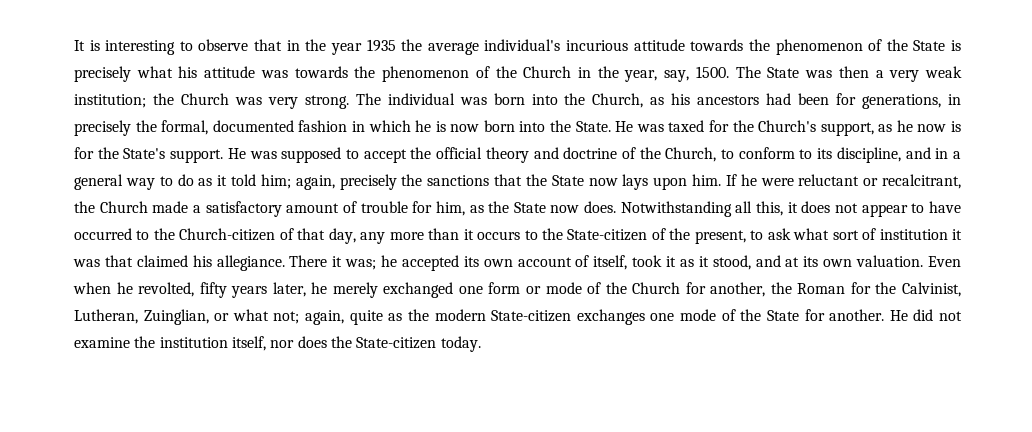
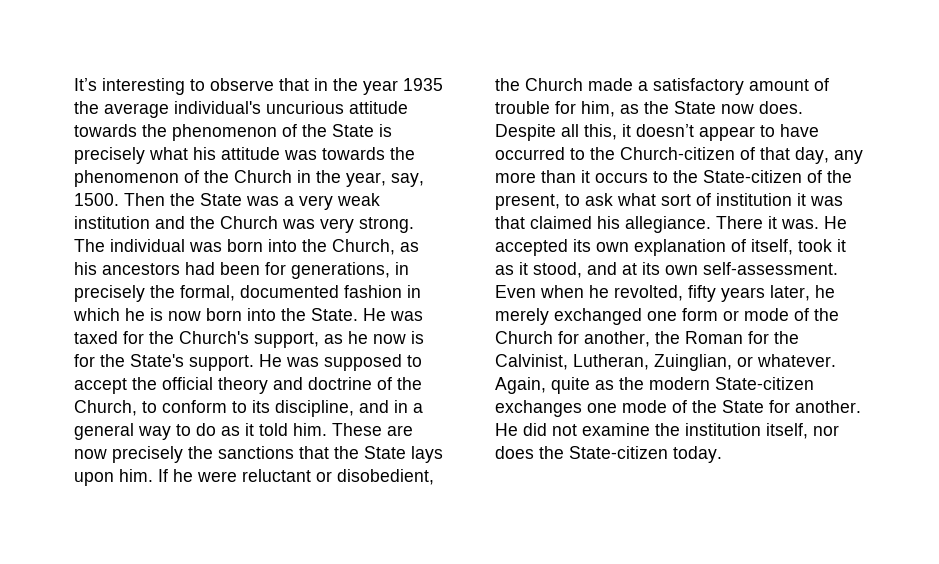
[74,40,100,51] It is -> [74,78,97,91] It’s
[566,40,629,51] incurious -> [266,101,344,114] uncurious
[735,66,761,78] The -> [124,193,195,206] Then the
[838,66,869,78] then -> (279, 201) none
[74,94,146,108] institution; -> [74,216,185,229] institution and
[260,174,335,190] him; again, -> [293,423,413,436] [74,449,107,459] him. These are now
[588,178,618,186] now -> (406, 452) none
[882,174,962,189] recalcitrant, -> [337,469,434,485] disobedient,
[620,201,732,217] Notwithstanding -> [495,124,556,141] Despite
[801,201,859,213] does not -> [636,124,694,137] doesn’t
[345,255,398,270] was; he -> [781,216,847,229] was. He
[517,257,572,267] account -> [634,239,726,256] explanation
[856,255,924,267] valuation. -> [703,262,838,275] self-assessment.
[232,309,345,325] what not; again, -> [757,354,836,367] [495,377,546,394] whatever. Again,

